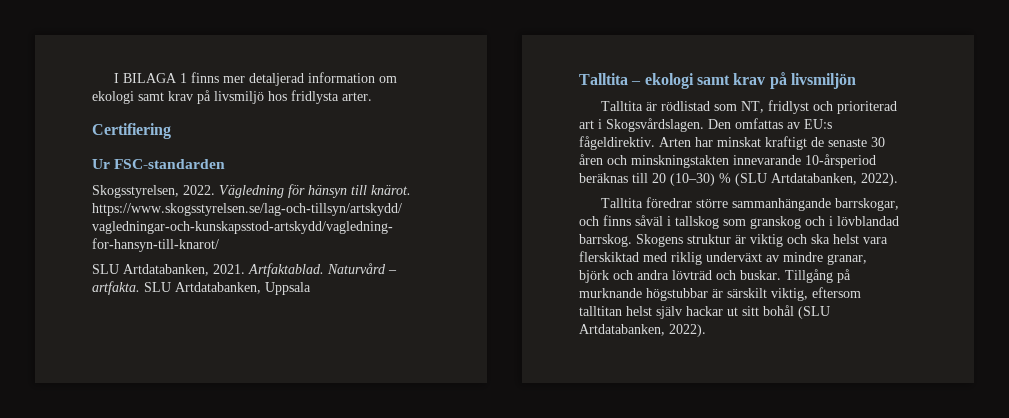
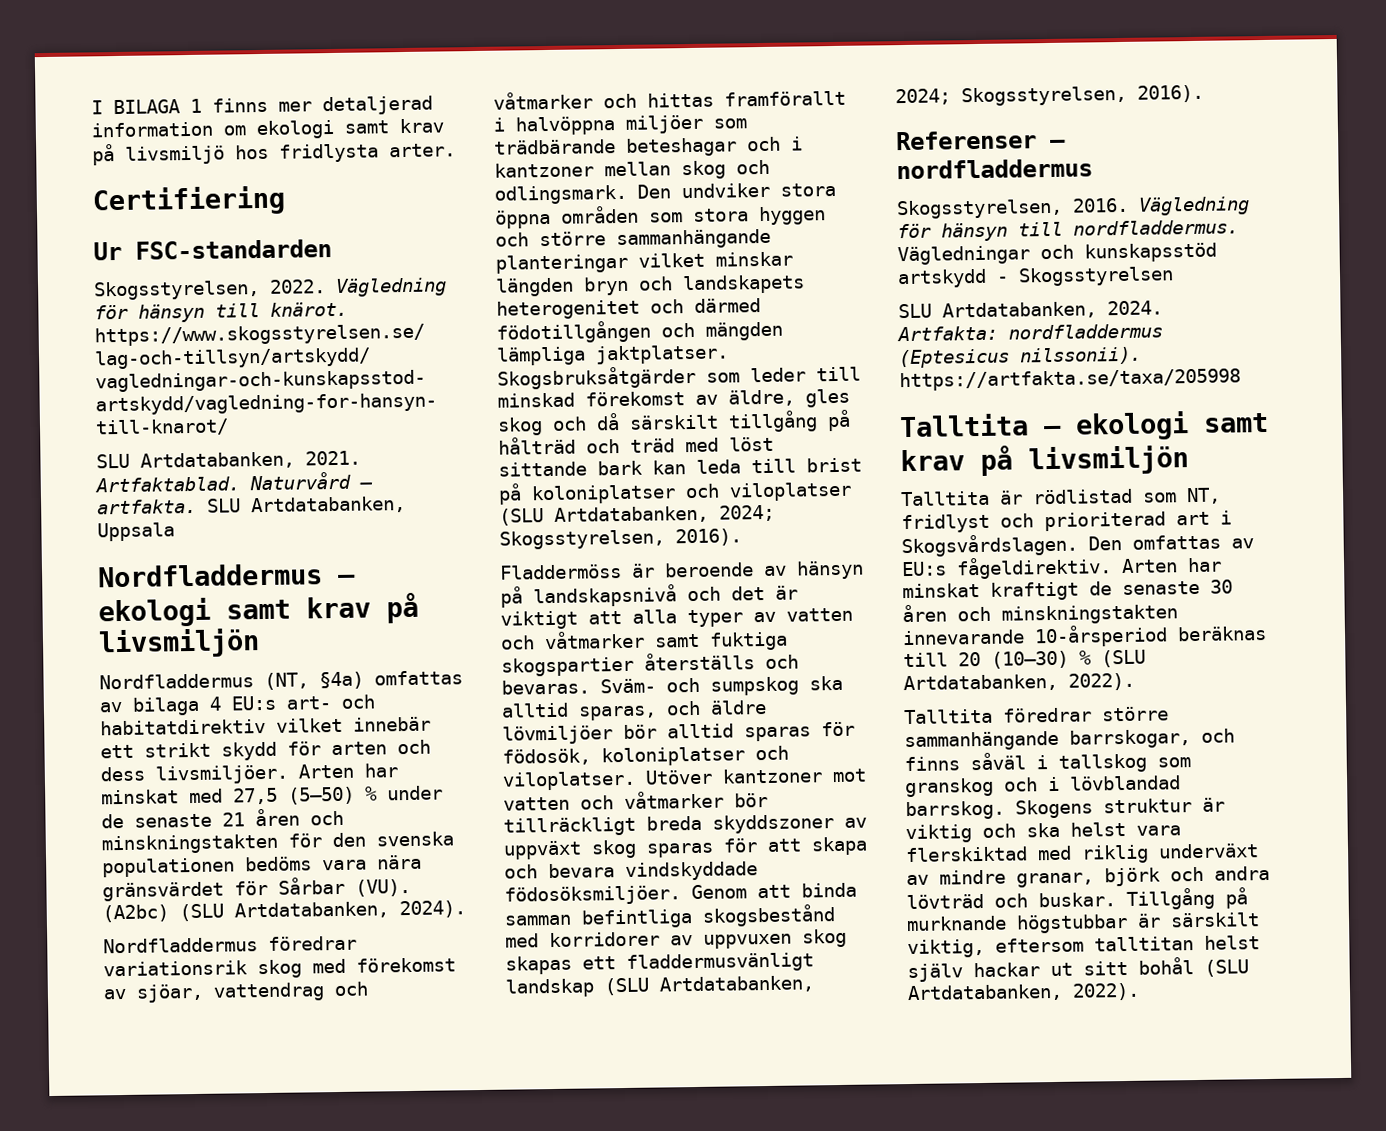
(311, 288) none -> [97,563,356,588] [98,592,419,628] [98,628,260,659] [99,670,463,690] [99,694,375,716] [100,716,431,736] [100,739,431,761] [100,763,398,785] [101,785,443,805] [101,808,344,829] [101,831,454,855] [102,854,422,878] [102,876,411,902] [102,900,466,923] [103,935,357,954] [103,957,456,979] [103,981,368,1003] [493,90,846,110] [493,114,747,136] [494,136,803,157] [494,159,770,180] [494,182,836,205] [495,205,826,229] [495,228,771,250] [495,251,793,274] [495,274,805,297] [496,298,761,320] [496,320,783,344] [496,344,729,366] [497,365,861,390] [497,388,850,408] [497,409,851,436] [498,436,774,455] [498,457,862,477] [498,481,852,505] [499,504,775,526] [499,528,742,550] [499,560,864,580] [500,584,798,608] [500,607,853,630] [500,630,788,651] [501,652,799,677] [501,675,843,696] [501,699,767,721] [502,721,855,745] [502,745,789,767] [502,768,867,791] [503,790,768,811] [503,814,867,837] [503,836,868,860] [504,861,758,881] [504,882,857,906] [504,904,836,929] [505,928,847,949] [505,952,814,975] [505,975,814,998] [895,84,1204,107] [895,130,1066,151] [896,158,1093,180] [896,196,1250,220] [897,219,1239,242] [897,242,1217,266] [897,266,1174,289] [898,300,1163,320] [897,323,1163,342] [899,346,1142,369] [899,368,1241,392] // Nordfladdermus – ekologi samt krav på livsmiljön // Nordfladdermus (NT, §4a) omfattas av bilaga 4 EU:s art- och habitatdirektiv vilket innebär ett strikt skydd för arten och dess livsmiljöer. Arten har minskat med 27,5 (5–50) % under de senaste 21 åren och minskningstakten för den svenska populationen bedöms vara nära gränsvärdet för Sårbar (VU). (A2bc) (SLU Artdatabanken, 2024). // Nordfladdermus föredrar variationsrik skog med förekomst av sjöar, vattendrag och våtmarker och hittas framförallt i halvöppna miljöer som trädbärande beteshagar och i kantzoner mellan skog och odlingsmark. Den undviker stora öppna områden som stora hyggen och större sammanhängande planteringar vilket minskar längden bryn och landskapets heterogenitet och därmed födotillgången och mängden lämpliga jaktplatser. Skogsbruksåtgärder som leder till minskad förekomst av äldre, gles skog och då särskilt tillgång på hålträd och träd med löst sittande bark kan leda till brist på koloniplatser och viloplatser (SLU Artdatabanken, 2024; Skogsstyrelsen, 2016). // Fladdermöss är beroende av hänsyn på landskapsnivå och det är viktigt att alla typer av vatten och våtmarker samt fuktiga skogspartier återställs och bevaras. Sväm- och sumpskog ska alltid sparas, och äldre lövmiljöer bör alltid sparas för födosök, koloniplatser och viloplatser. Utöver kantzoner mot vatten och våtmarker bör tillräckligt breda skyddszoner av uppväxt skog sparas för att skapa och bevara vindskyddade födosöksmiljöer. Genom att binda samman befintliga skogsbestånd med korridorer av uppvuxen skog skapas ett fladdermusvänligt landskap (SLU Artdatabanken, 2024; Skogsstyrelsen, 2016). // Referenser – nordfladdermus // Skogsstyrelsen, 2016. Vägledning för hänsyn till nordfladdermus. Vägledningar och kunskapsstöd artskydd - Skogsstyrelsen // SLU Artdatabanken, 2024. Artfakta: nordfladdermus (Eptesicus nilssonii). https://artfakta.se/taxa/205998

